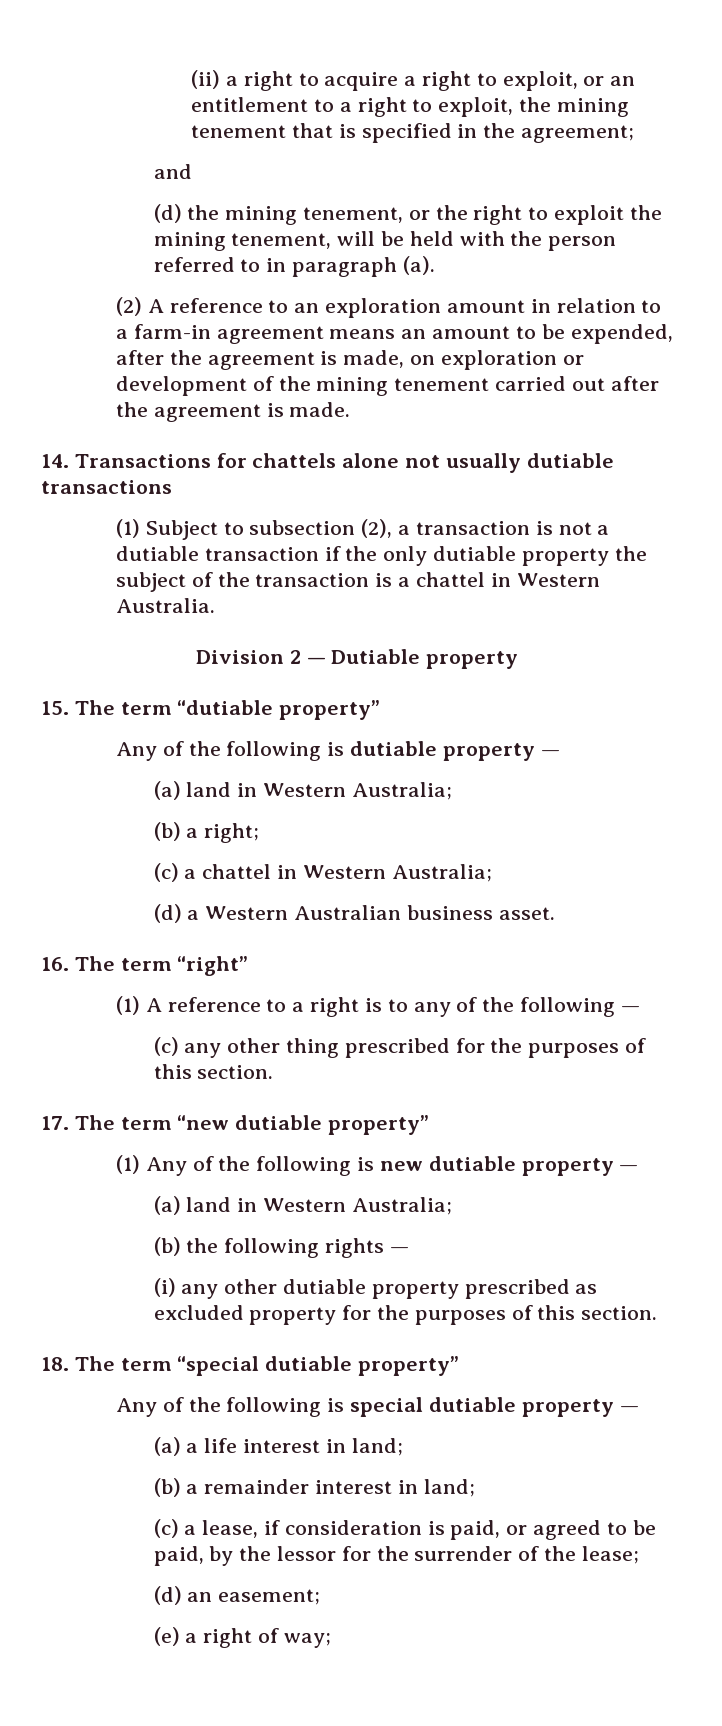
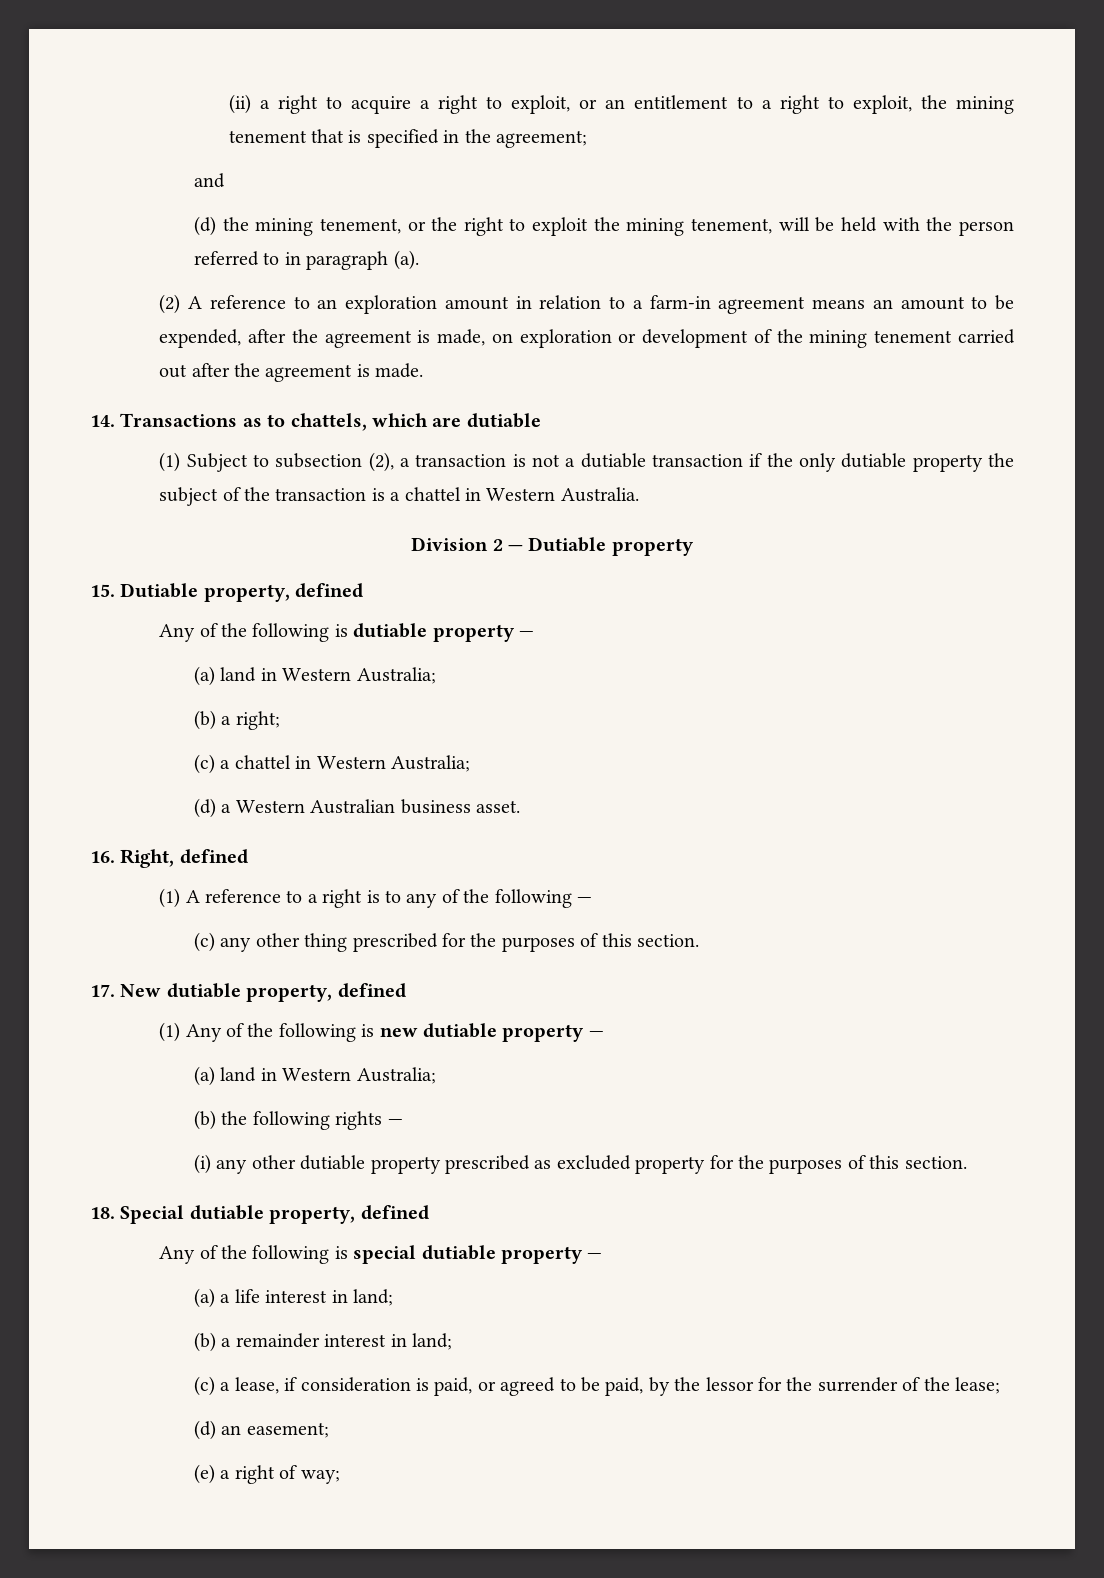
[216,453,614,473] [41,480,172,494] for chattels alone not usually dutiable transactions -> [242,413,541,431] as to chattels, which are dutiable
[74,700,381,720] The term “dutiable property” -> [120,583,364,602] Dutiable property, defined
[74,956,249,976] The term “right” -> [120,849,248,868] Right, defined
[74,1115,430,1135] The term “new dutiable property” -> [120,983,406,1002] New dutiable property, defined
[74,1356,460,1376] The term “special dutiable property” -> [120,1205,429,1224] Special dutiable property, defined

